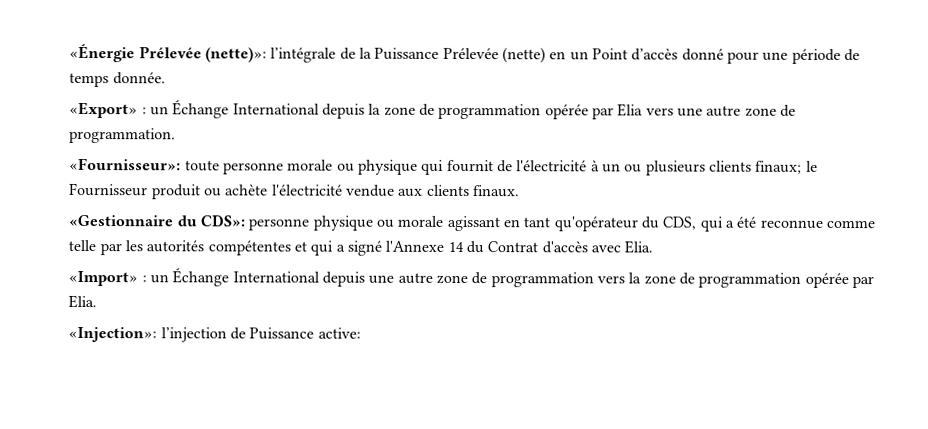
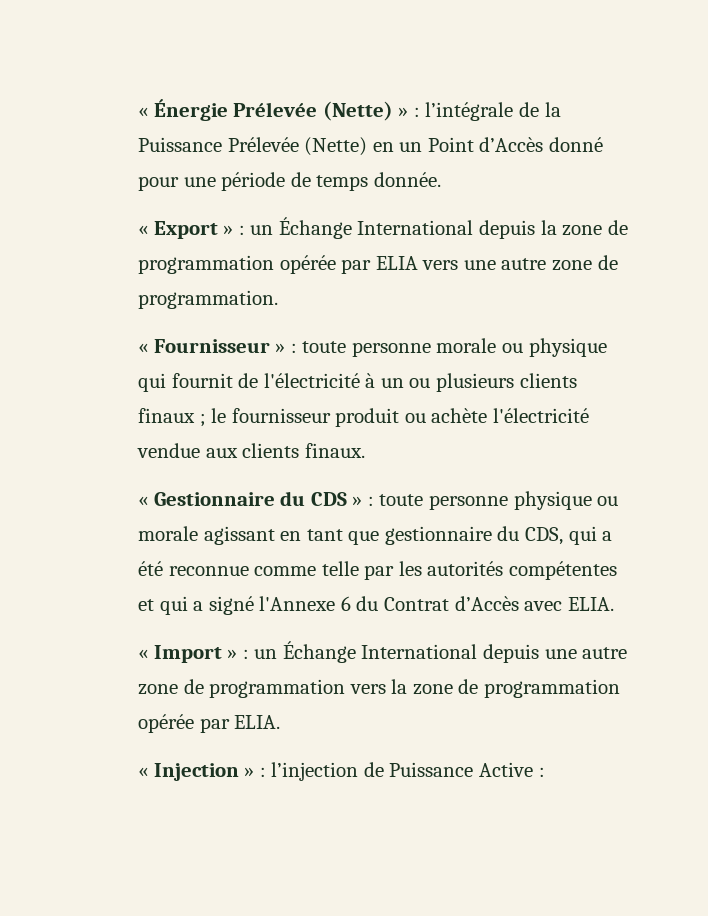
[69,43,268,63] «Énergie Prélevée (nette)»: -> [138,99,420,121] « Énergie Prélevée (Nette) » :
[502,47,547,64] (nette) -> [304,137,368,156] (Nette)
[631,48,679,61] d’accès -> [479,137,544,152] d’Accès
[69,101,139,119] «Export» -> [138,221,234,239] « Export »
[617,103,644,117] Elia -> [375,256,418,270] ELIA
[69,157,182,171] «Fournisseur»: -> [138,339,297,353] « Fournisseur » :
[755,160,818,174] [69,182,149,197] finaux; le Fournisseur -> [138,408,331,427] finaux ; le fournisseur
[68,214,246,227] «Gestionnaire du CDS»: -> [138,491,424,506] « Gestionnaire du CDS » : toute
[553,216,638,232] qu'opérateur -> [348,526,492,545] que gestionnaire
[447,241,464,252] 14 -> [340,596,351,611] 6
[541,240,654,254] [68,270,139,287] d'accès avec Elia. // «Import» -> [454,596,614,611] [138,645,238,663] d’Accès avec ELIA. // « Import »
[68,294,98,309] [68,326,158,343] Elia. // «Injection»: -> [234,715,281,729] [138,763,266,781] ELIA. // « Injection » :
[317,327,361,339] active: -> [479,762,545,777] Active :

